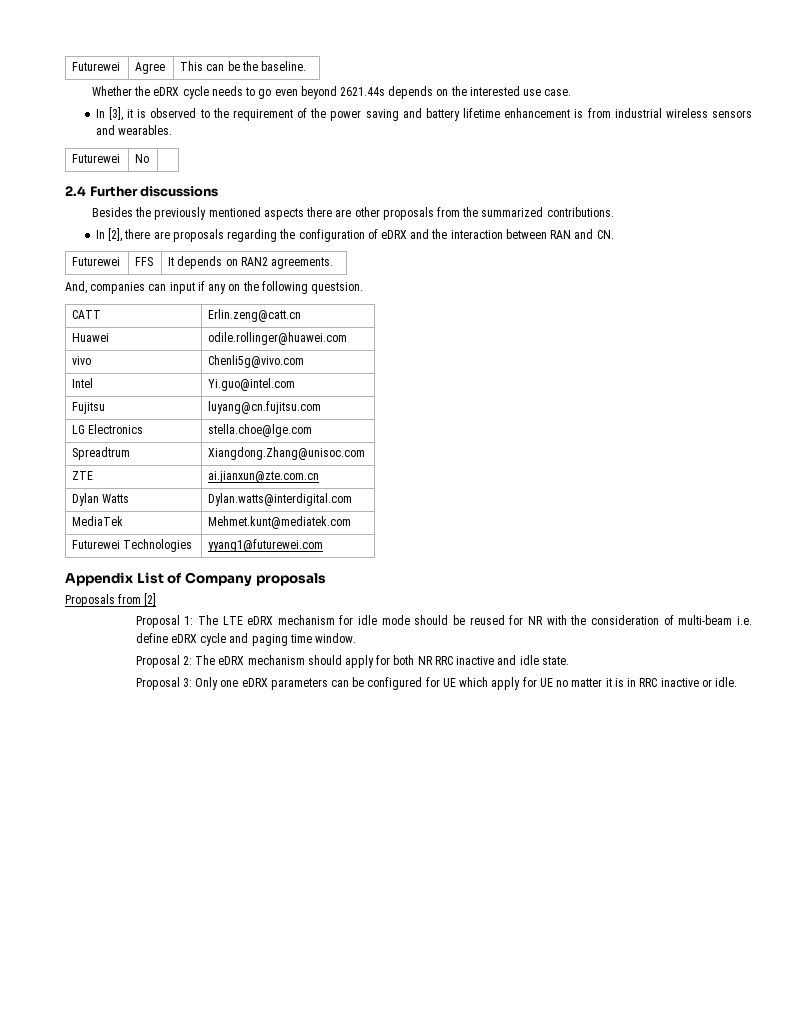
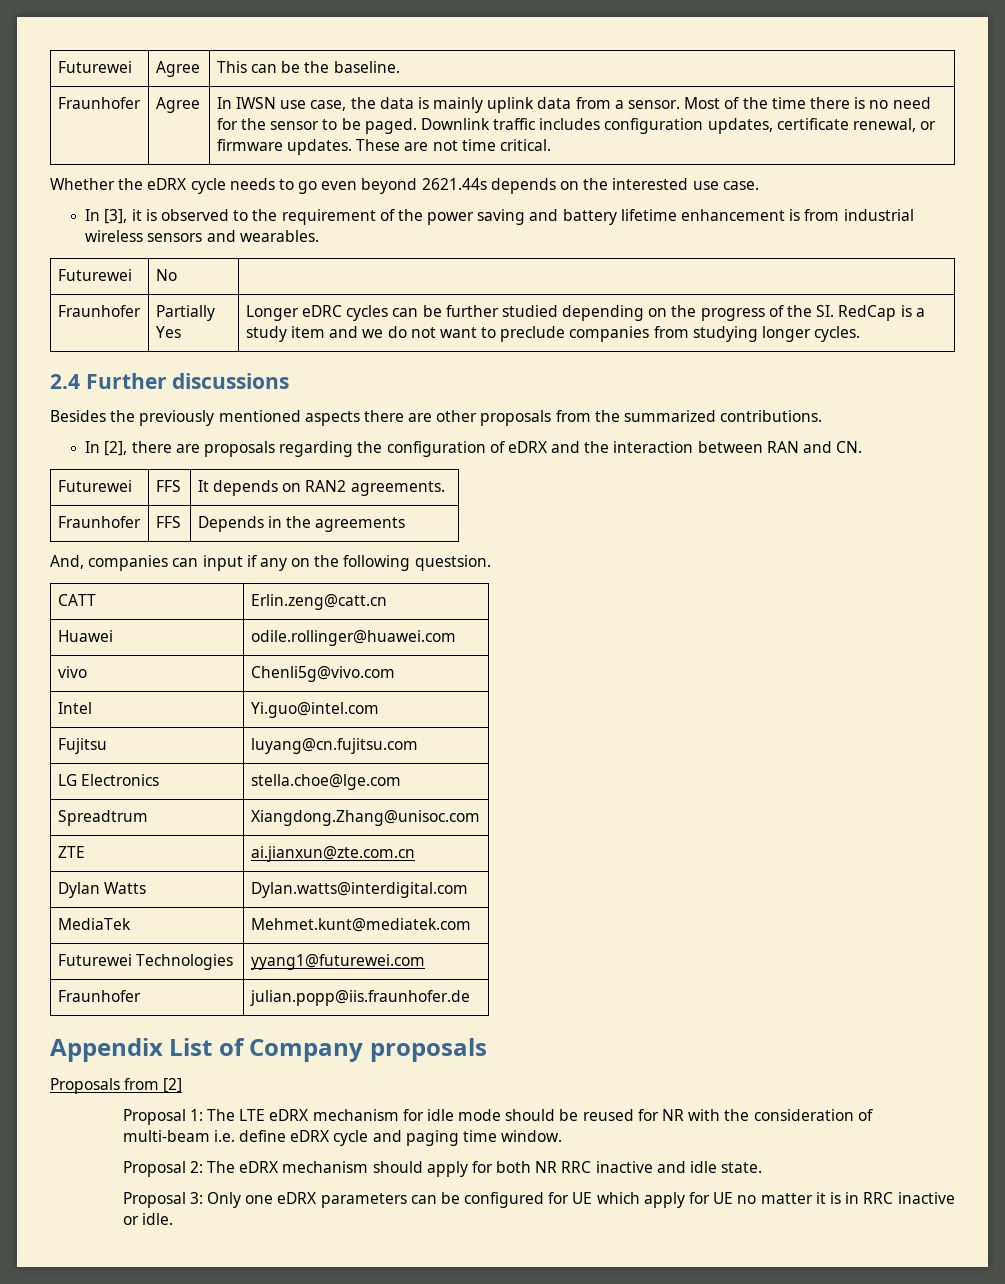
(307, 66) none -> [57,97,141,109] [155,97,200,113] [216,97,931,113] [216,118,937,134] [216,139,551,155] // Fraunhofer | Agree | In IWSN use case, the data is mainly uplink data from a sensor. Most of the time there is no need for the sensor to be paged. Downlink traffic includes configuration updates, certificate renewal, or firmware updates. These are not time critical.
(150, 158) none -> [57,305,141,317] [155,305,215,321] [155,326,181,338] [245,305,925,321] [245,326,861,342] // Fraunhofer | Partially Yes | Longer eDRC cycles can be further studied depending on the progress of the SI. RedCap is a study item and we do not want to preclude companies from studying longer cycles.
(334, 263) none -> [57,516,141,528] [155,516,181,528] [197,516,406,532] // Fraunhofer | FFS | Depends in the agreements
(324, 545) none -> [57,990,141,1002] [249,990,470,1006] // Fraunhofer | julian.popp@iis.fraunhofer.de

